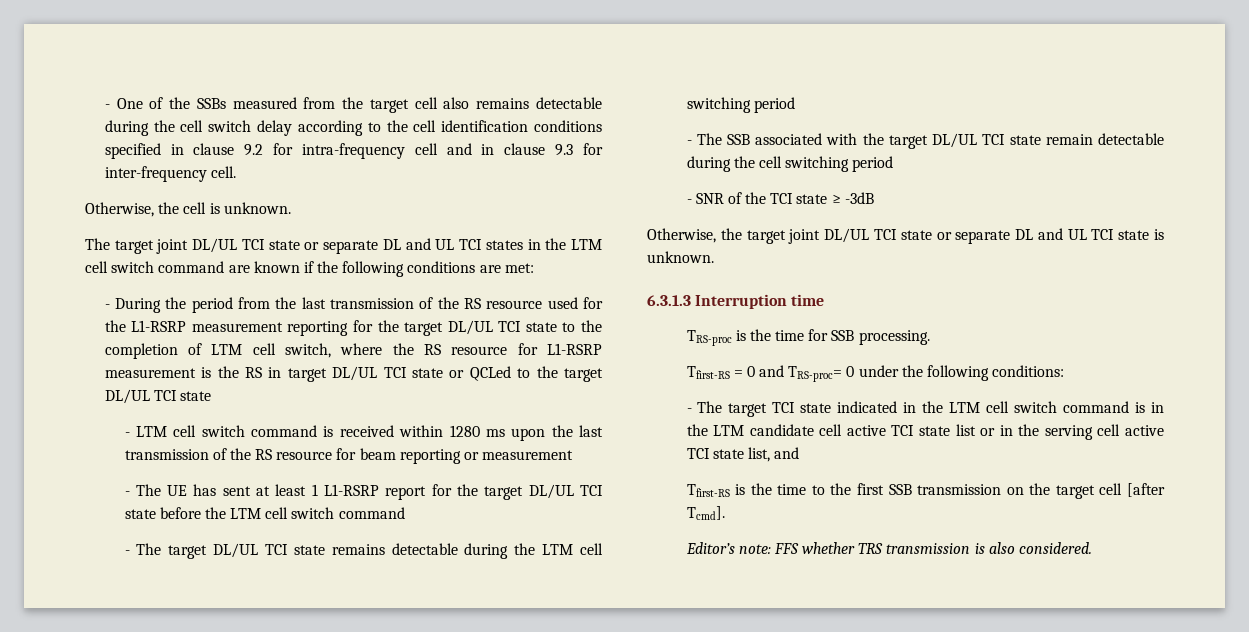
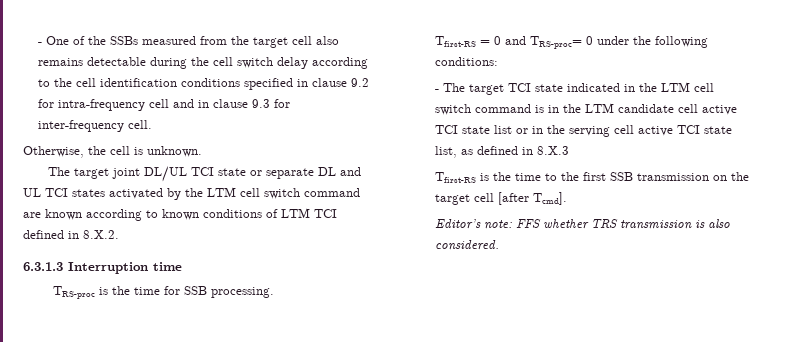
[527,239,541,250] in -> [109,188,181,200] activated by
[303,261,534,277] [104,297,603,313] [104,320,603,336] [104,343,602,359] [104,366,603,382] [104,389,212,404] [124,425,603,441] [124,448,574,464] [124,484,603,500] [124,507,405,519] [124,543,603,559] [686,97,795,113] [686,133,1164,149] [686,156,894,172] [686,192,874,204] [647,228,1164,244] [647,251,714,263] if the following conditions are met: // - During the period from the last transmission of the RS resource used for the L1-RSRP measurement reporting for the target DL/UL TCI state to the completion of LTM cell switch, where the RS resource for L1-RSRP measurement is the RS in target DL/UL TCI state or QCLed to the target DL/UL TCI state // - LTM cell switch command is received within 1280 ms upon the last transmission of the RS resource for beam reporting or measurement // - The UE has sent at least 1 L1-RSRP report for the target DL/UL TCI state before the LTM cell switch command // - The target DL/UL TCI state remains detectable during the LTM cell switching period // - The SSB associated with the target DL/UL TCI state remain detectable during the cell switching period // - SNR of the TCI state ≥ -3dB // Otherwise, the target joint DL/UL TCI state or separate DL and UL TCI state is unknown. -> [86,208,337,221] [23,230,119,239] according to known conditions of LTM TCI defined in 8.X.2.
[774,447,800,459] and -> [460,146,569,155] as defined in 8.X.3

